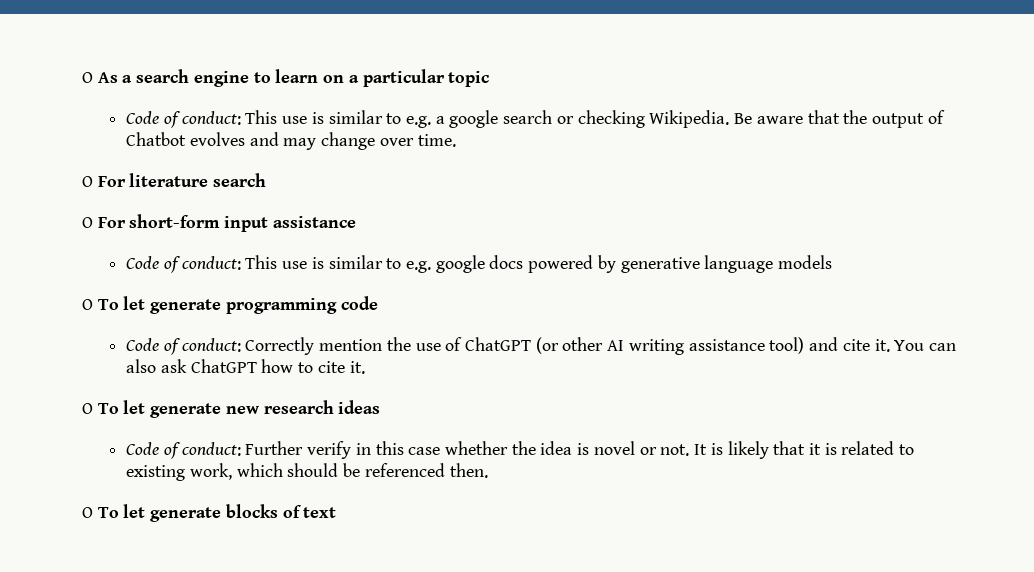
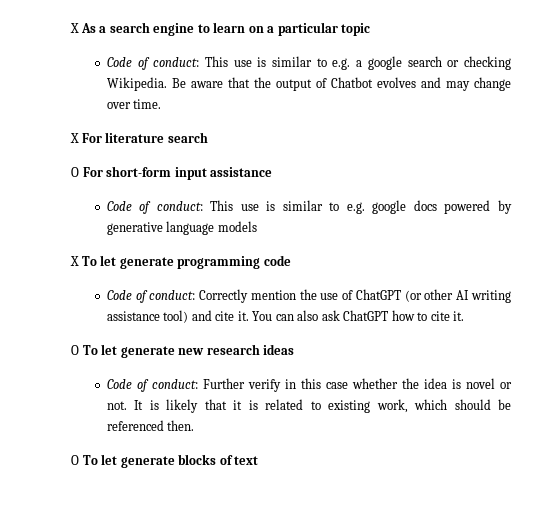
[82,72,93,83] O -> [70,23,79,33] X
[82,176,93,187] O -> [70,133,79,143] X
[82,299,93,310] O -> [70,256,79,266] X

